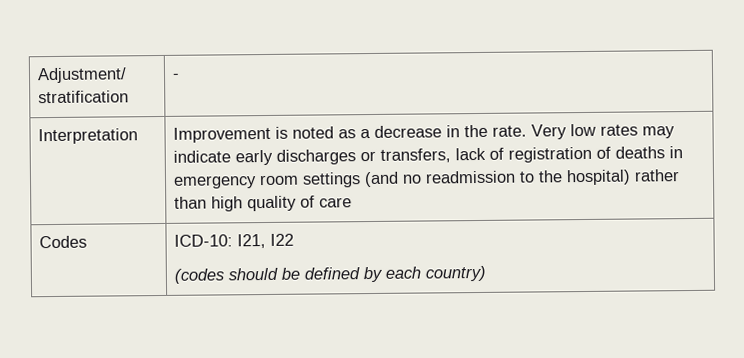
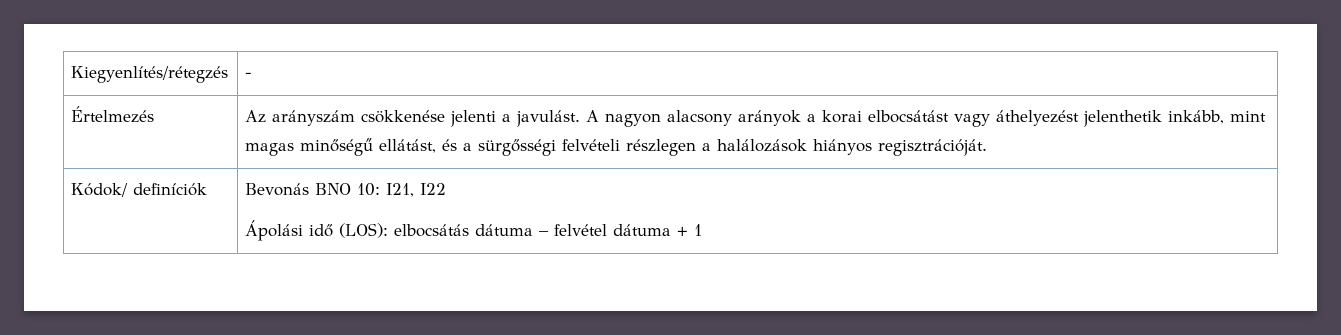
[36,67,127,84] [37,90,129,104] Adjustment/ stratification -> [71,66,229,83] Kiegyenlítés/rétegzés
[37,128,138,145] [172,123,675,143] [172,146,683,166] [172,169,680,189] [173,195,352,212] [38,235,87,249] [173,233,294,249] [173,265,486,284] Interpretation | Improvement is noted as a decrease in the rate. Very low rates may indicate early discharges or transfers, lack of registration of deaths in emergency room settings (and no readmission to the hospital) rather than high quality of care // Codes | ICD-10: I21, I22 // (codes should be defined by each country) -> [71,106,155,123] [245,110,1267,127] [245,138,988,156] [71,183,208,197] [245,183,447,197] [245,220,703,241] Értelmezés | Az arányszám csökkenése jelenti a javulást. A nagyon alacsony arányok a korai elbocsátást vagy áthelyezést jelenthetik inkább, mint magas minőségű ellátást, és a sürgősségi felvételi részlegen a halálozások hiányos regisztrációját. // Kódok/ definíciók | Bevonás BNO 10: I21, I22 // Ápolási idő (LOS): elbocsátás dátuma – felvétel dátuma + 1

